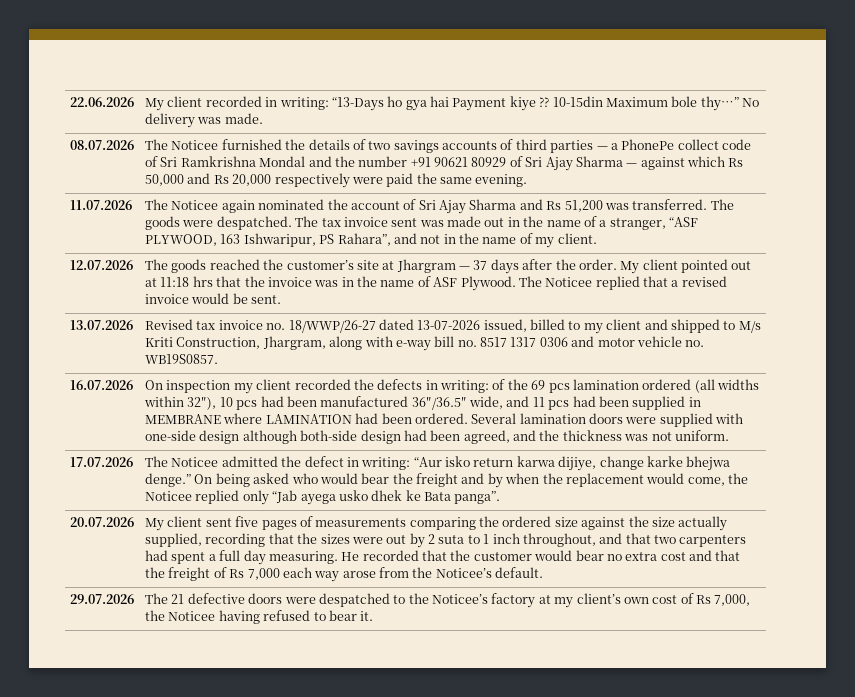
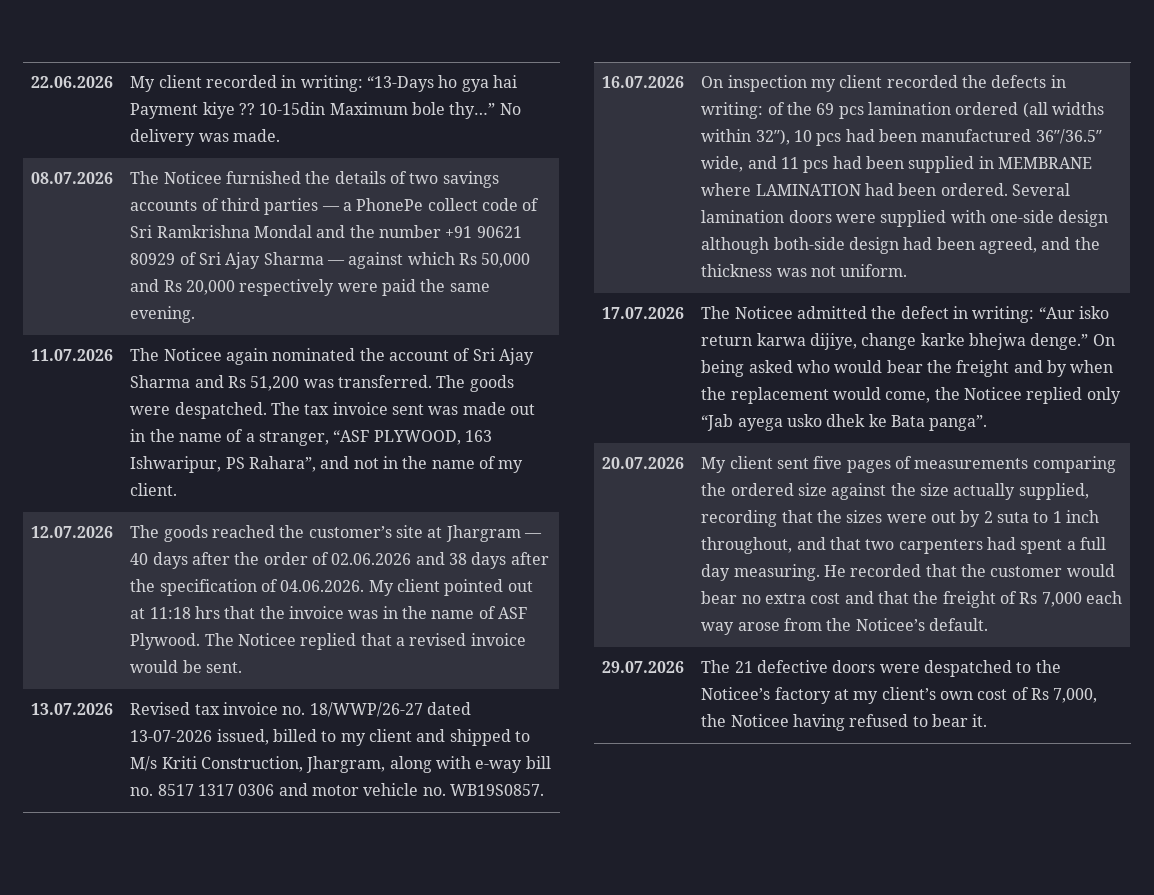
[473,259,617,274] 37 days after the order. -> [130,552,549,569] [130,579,365,596] 40 days after the order of 02.06.2026 and 38 days after the specification of 04.06.2026.

